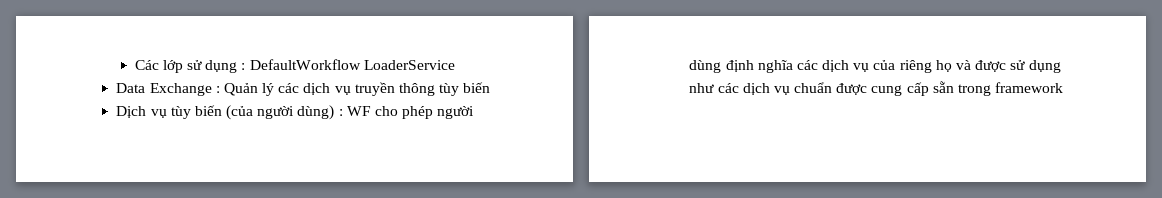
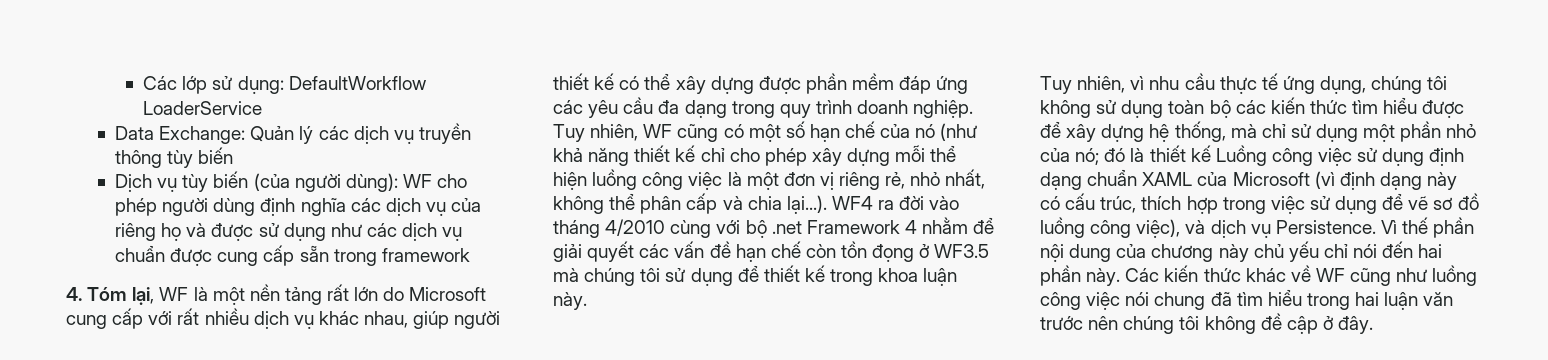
[205,60,246,73] dụng : -> [237,76,284,94] dụng:
[149,83,220,96] Exchange : -> [159,126,246,144] Exchange:
[297,105,343,120] dùng) : -> [345,173,398,192] dùng):
(1064, 87) none -> [66,284,487,305] [66,308,501,329] [553,73,969,94] [553,97,974,118] [553,121,978,142] [553,145,957,166] [553,169,986,190] [553,193,960,214] [553,217,995,238] [553,241,990,262] [553,265,958,286] [553,292,587,310] [1040,73,1448,94] [1040,97,1465,118] [1040,121,1477,142] [1040,145,1465,166] [1040,169,1458,190] [1040,193,1479,214] [1040,217,1475,238] [1040,241,1443,262] [1040,265,1478,286] [1040,289,1454,310] [1040,313,1374,334] // 4. Tóm lại, WF là một nền tảng rất lớn do Microsoft cung cấp với rất nhiều dịch vụ khác nhau, giúp người thiết kế có thể xây dựng được phần mềm đáp ứng các yêu cầu đa dạng trong quy trình doanh nghiệp. Tuy nhiên, WF cũng có một số hạn chế của nó (như khả năng thiết kế chỉ cho phép xây dựng mỗi thể hiện luồng công việc là một đơn vị riêng rẻ, nhỏ nhất, không thể phân cấp và chia lại...). WF4 ra đời vào tháng 4/2010 cùng với bộ .net Framework 4 nhằm để giải quyết các vấn đề hạn chế còn tồn đọng ở WF3.5 mà chúng tôi sử dụng để thiết kế trong khoa luận này. // Tuy nhiên, vì nhu cầu thực tế ứng dụng, chúng tôi không sử dụng toàn bộ các kiến thức tìm hiểu được để xây dựng hệ thống, mà chỉ sử dụng một phần nhỏ của nó; đó là thiết kế Luồng công việc sử dụng định dạng chuẩn XAML của Microsoft (vì định dạng này có cấu trúc, thích hợp trong việc sử dụng để vẽ sơ đồ luồng công việc), và dịch vụ Persistence. Vì thế phần nội dung của chương này chủ yếu chỉ nói đến hai phần này. Các kiến thức khác về WF cũng như luồng công việc nói chung đã tìm hiểu trong hai luận văn trước nên chúng tôi không đề cập ở đây.

